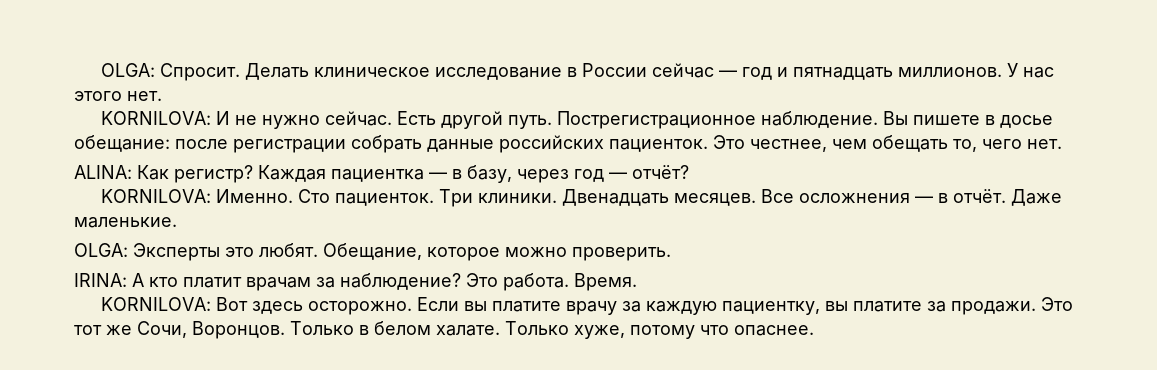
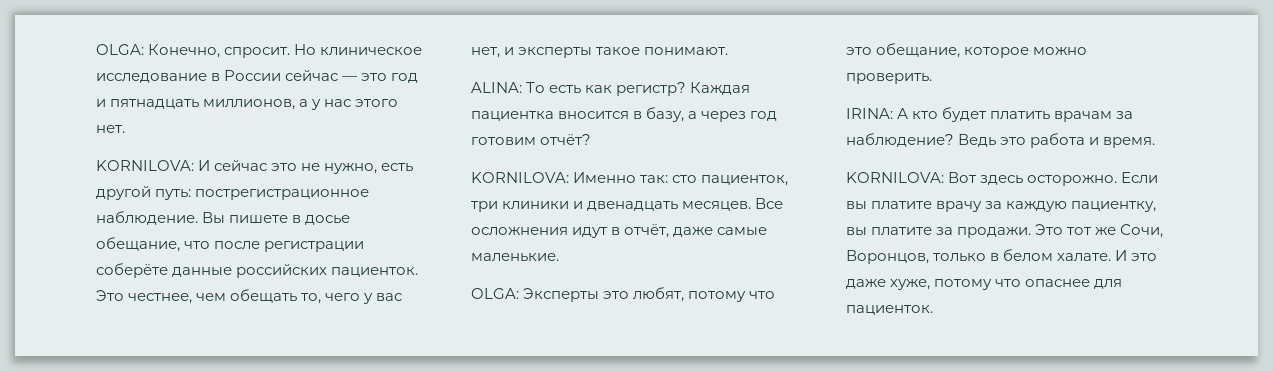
[100,63,309,81] OLGA: Спросит. Делать -> [96,44,317,58] OLGA: Конечно, спросит. Но
(737, 73) none -> [361,73,388,81] это
[897,63,1018,77] миллионов. У -> [203,99,322,110] миллионов, а у
[234,111,756,129] не нужно сейчас. Есть другой путь. Пострегистрационное -> [214,160,414,174] [96,186,370,200] сейчас это не нужно, есть другой путь: пострегистрационное
[74,135,170,152] обещание: -> [96,237,211,252] обещание, что
[351,135,422,153] собрать -> [96,263,168,278] соберёте
[1027,139,1062,149] [74,165,169,180] нет. // ALINA: Как -> [363,293,403,304] [471,47,729,58] [471,82,613,94] у вас нет, и эксперты такое понимают. // ALINA: То есть как
[429,172,447,179] — -> [558,111,630,119] вносится
(512, 174) none -> [688,111,698,119] а
[609,172,627,179] — -> [471,137,536,145] готовим
[215,189,1062,207] Именно. Сто пациенток. Три клиники. Двенадцать месяцев. Все осложнения — в отчёт. Даже -> [573,172,789,186] [471,198,784,212] [471,224,768,238] Именно так: сто пациенток, три клиники и двенадцать месяцев. Все осложнения идут в отчёт, даже самые
[259,243,422,260] любят. Обещание, -> [633,287,776,302] [846,43,961,58] любят, потому что это обещание,
[183,277,242,288] платит -> [942,107,1051,122] будет платить
[466,273,637,291] Это работа. Время. -> [958,133,1156,148] Ведь это работа и время.
[192,321,354,339] Воронцов. Только -> [846,250,987,264] Воронцов, только
[505,321,814,339] Только хуже, потому что опаснее. -> [1115,250,1158,261] [846,279,1123,290] [846,305,933,315] И это даже хуже, потому что опаснее для пациенток.

